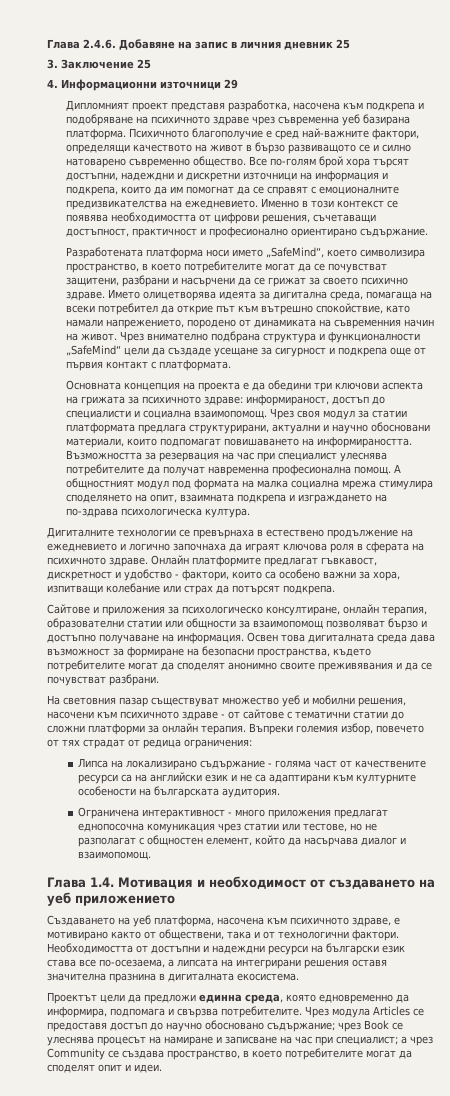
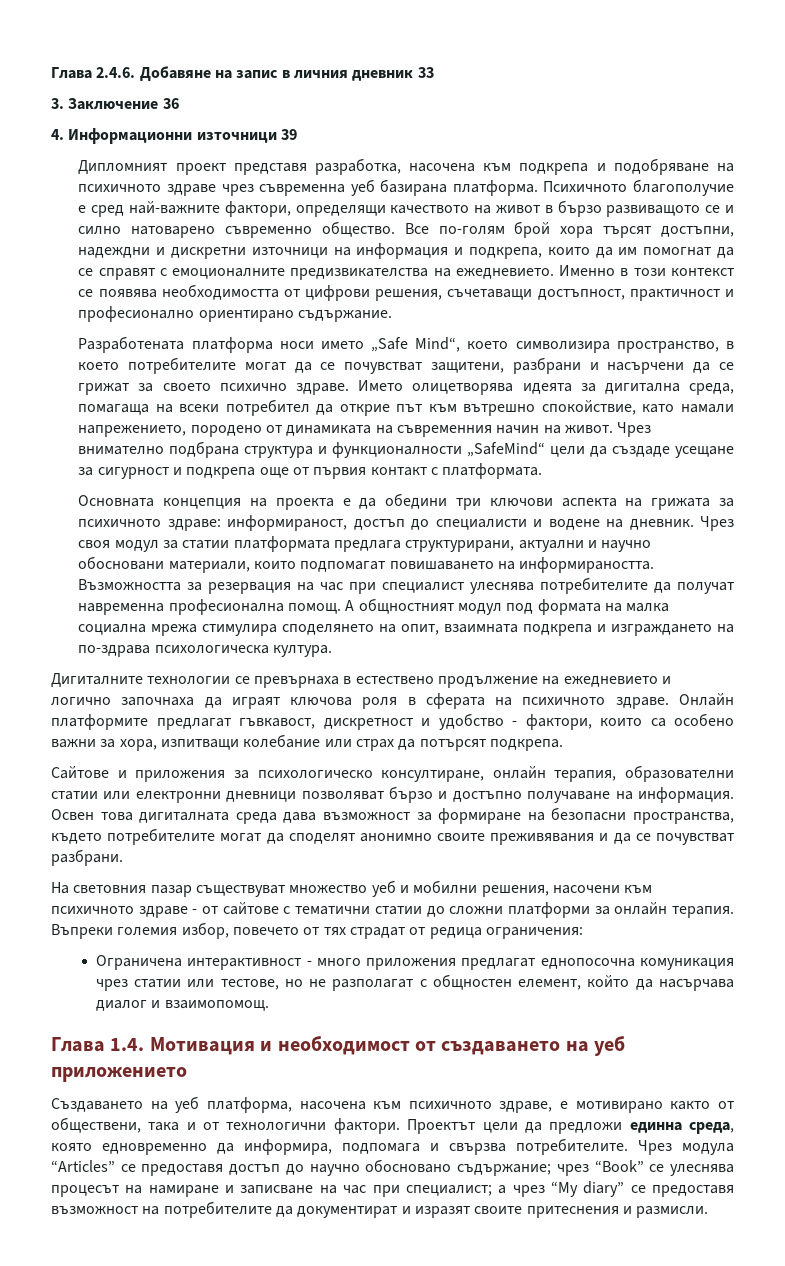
[336,39,350,49] 25 -> [417,67,434,78] 33
[137,59,151,69] 25 -> [162,98,179,109] 36
[224,79,238,89] 29 -> [280,129,297,140] 39
[266,247,325,258] „SafeMind“, -> [371,337,461,352] „Safe Mind“,
[143,410,268,419] социална взаимопомощ. -> [548,519,694,530] водене на дневник.
[186,618,323,629] общности за взаимопомощ -> [135,791,297,803] електронни дневници
[78,758,427,770] [78,772,417,784] [78,786,281,798] // Липса на локализирано съдържание - голяма част от качествените ресурси са на английски език и не са адаптирани към културните особености на българската аудитория. -> (583, 933) none
[47,943,405,955] [47,959,387,969] [47,973,299,983] Необходимостта от достъпни и надеждни ресурси на български език става все по-осезаема, а липсата на интегрирани решения оставя значителна празнина в дигиталната екосистема. // -> (400, 1126) none
[373,1006,410,1016] Articles -> [51,1160,115,1172] “Articles”
[364,1020,389,1030] Book -> [594,1160,644,1172] “Book”
[47,1048,412,1060] [47,1064,162,1073] Community се създава пространство, в което потребителите могат да споделят опит и идеи. -> [550,1181,734,1197] [51,1201,709,1218] “My diary” се предоставя възможност на потребителите да документират и изразят своите притеснения и размисли.

